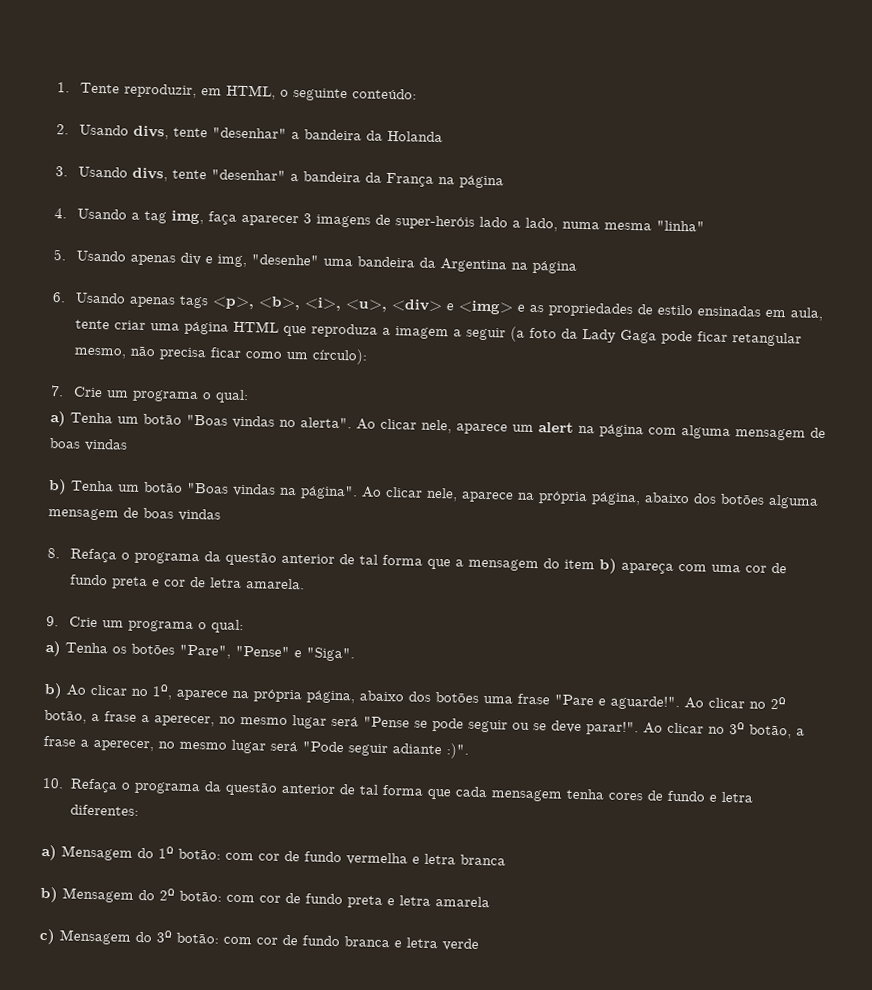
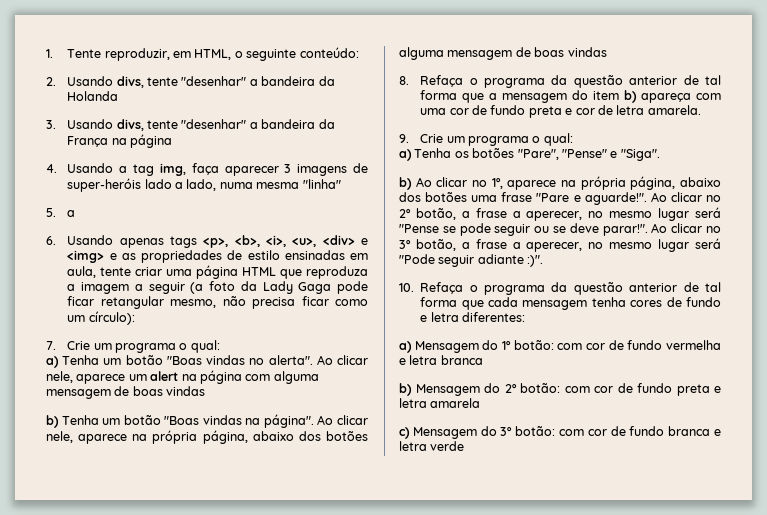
[76,250,578,274] Usando apenas div e img, "desenhe" uma bandeira da Argentina na página -> [67,210,76,217] a

